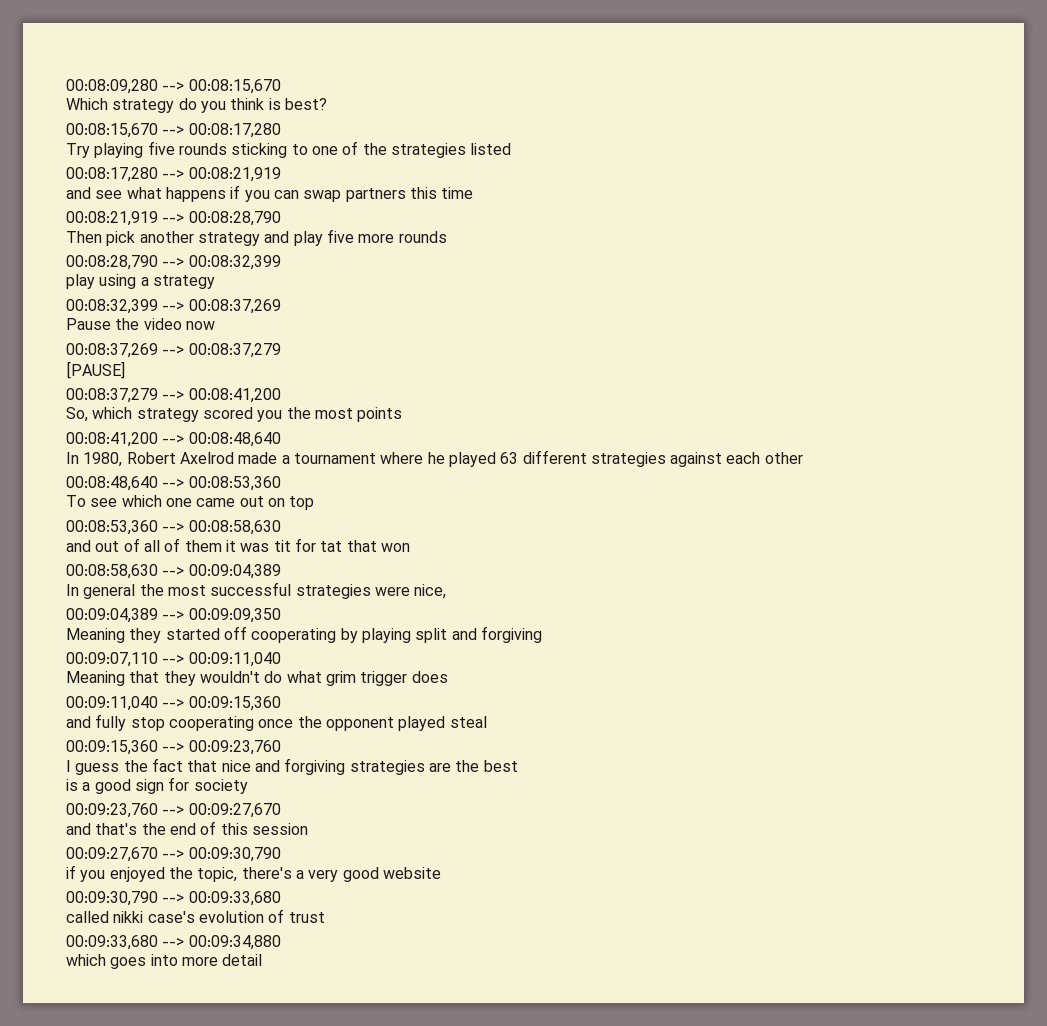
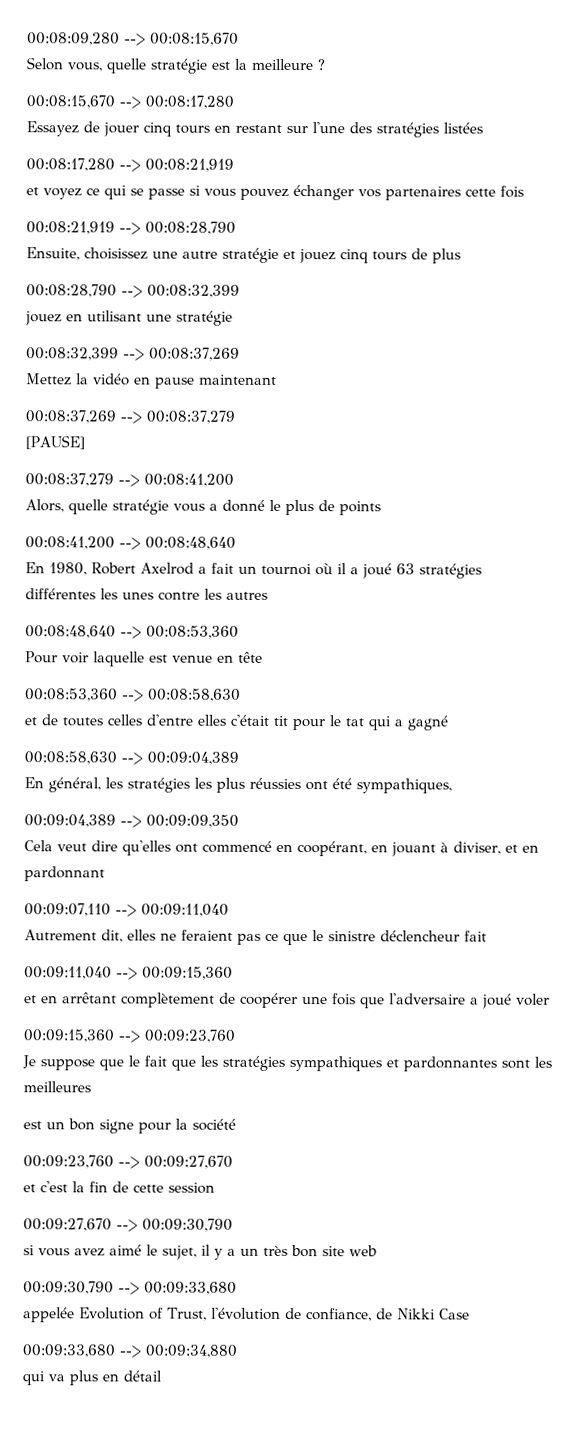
[66,98,327,113] [66,123,281,138] [66,141,512,158] [66,167,281,182] [66,185,474,202] [66,211,281,226] [66,229,447,246] [66,255,281,270] [66,274,215,289] [66,299,281,314] [66,318,215,330] Which strategy do you think is best? // 00:08:15,670 --> 00:08:17,280 // Try playing five rounds sticking to one of the strategies listed // 00:08:17,280 --> 00:08:21,919 // and see what happens if you can swap partners this time // 00:08:21,919 --> 00:08:28,790 // Then pick another strategy and play five more rounds // 00:08:28,790 --> 00:08:32,399 // play using a strategy // 00:08:32,399 --> 00:08:37,269 // Pause the video now -> [27,57,326,74] [26,95,234,109] [26,121,483,138] [26,158,234,172] [26,185,524,201] [26,221,236,235] [26,247,461,264] [26,284,240,298] [25,310,233,326] [26,347,240,361] [26,373,277,389] Selon vous, quelle stratégie est la meilleure ? // 00:08:15,670 --> 00:08:17,280 // Essayez de jouer cinq tours en restant sur l'une des stratégies listées // 00:08:17,280 --> 00:08:21,919 // et voyez ce qui se passe si vous pouvez échanger vos partenaires cette fois // 00:08:21,919 --> 00:08:28,790 // Ensuite, choisissez une autre stratégie et jouez cinq tours de plus // 00:08:28,790 --> 00:08:32,399 // jouez en utilisant une stratégie // 00:08:32,399 --> 00:08:37,269 // Mettez la vidéo en pause maintenant
[66,407,353,422] So, which strategy scored you the most -> [25,499,335,516] Alors, quelle stratégie vous a donné le plus de
[66,452,79,464] In -> [25,562,45,574] En
[238,450,803,467] [66,476,281,491] [66,495,315,510] [66,520,281,535] [66,538,410,552] [66,564,281,579] [66,582,447,599] [66,608,281,623] [66,626,542,643] [66,652,281,667] [66,671,448,686] [66,696,281,711] [66,714,487,731] [66,740,281,755] [66,758,518,775] [66,777,248,794] [66,803,281,818] [66,821,308,835] [66,847,281,862] [66,865,441,882] [66,891,281,906] [66,909,325,923] [66,935,281,950] [66,954,263,969] made a tournament where he played 63 different strategies against each other // 00:08:48,640 --> 00:08:53,360 // To see which one came out on top // 00:08:53,360 --> 00:08:58,630 // and out of all of them it was tit for tat that won // 00:08:58,630 --> 00:09:04,389 // In general the most successful strategies were nice, // 00:09:04,389 --> 00:09:09,350 // Meaning they started off cooperating by playing split and forgiving // 00:09:07,110 --> 00:09:11,040 // Meaning that they wouldn't do what grim trigger does // 00:09:11,040 --> 00:09:15,360 // and fully stop cooperating once the opponent played steal // 00:09:15,360 --> 00:09:23,760 // I guess the fact that nice and forgiving strategies are the best // is a good sign for society // 00:09:23,760 --> 00:09:27,670 // and that's the end of this session // 00:09:27,670 --> 00:09:30,790 // if you enjoyed the topic, there's a very good website // 00:09:30,790 --> 00:09:33,680 // called nikki case's evolution of trust // 00:09:33,680 --> 00:09:34,880 // which goes into more detail -> [198,562,482,579] [25,588,268,601] [25,625,239,639] [25,651,263,667] [25,688,241,702] [24,714,449,731] [24,751,239,765] [24,777,452,794] [24,814,239,828] [24,840,539,857] [24,866,105,882] [24,903,229,917] [24,929,487,946] [24,966,233,980] [24,992,550,1009] [23,1029,236,1043] [22,1055,552,1072] [23,1081,91,1093] [23,1118,236,1134] [23,1155,233,1169] [23,1181,215,1194] [23,1218,233,1232] [23,1244,377,1260] [23,1281,237,1295] [23,1307,470,1323] [22,1344,238,1358] [22,1370,162,1386] a fait un tournoi où il a joué 63 stratégies différentes les unes contre les autres // 00:08:48,640 --> 00:08:53,360 // Pour voir laquelle est venue en tête // 00:08:53,360 --> 00:08:58,630 // et de toutes celles d'entre elles c'était tit pour le tat qui a gagné // 00:08:58,630 --> 00:09:04,389 // En général, les stratégies les plus réussies ont été sympathiques, // 00:09:04,389 --> 00:09:09,350 // Cela veut dire qu'elles ont commencé en coopérant, en jouant à diviser, et en pardonnant // 00:09:07,110 --> 00:09:11,040 // Autrement dit, elles ne feraient pas ce que le sinistre déclencheur fait // 00:09:11,040 --> 00:09:15,360 // et en arrêtant complètement de coopérer une fois que l'adversaire a joué voler // 00:09:15,360 --> 00:09:23,760 // Je suppose que le fait que les stratégies sympathiques et pardonnantes sont les meilleures // est un bon signe pour la société // 00:09:23,760 --> 00:09:27,670 // et c'est la fin de cette session // 00:09:27,670 --> 00:09:30,790 // si vous avez aimé le sujet, il y a un très bon site web // 00:09:30,790 --> 00:09:33,680 // appelée Evolution of Trust, l'évolution de confiance, de Nikki Case // 00:09:33,680 --> 00:09:34,880 // qui va plus en détail

